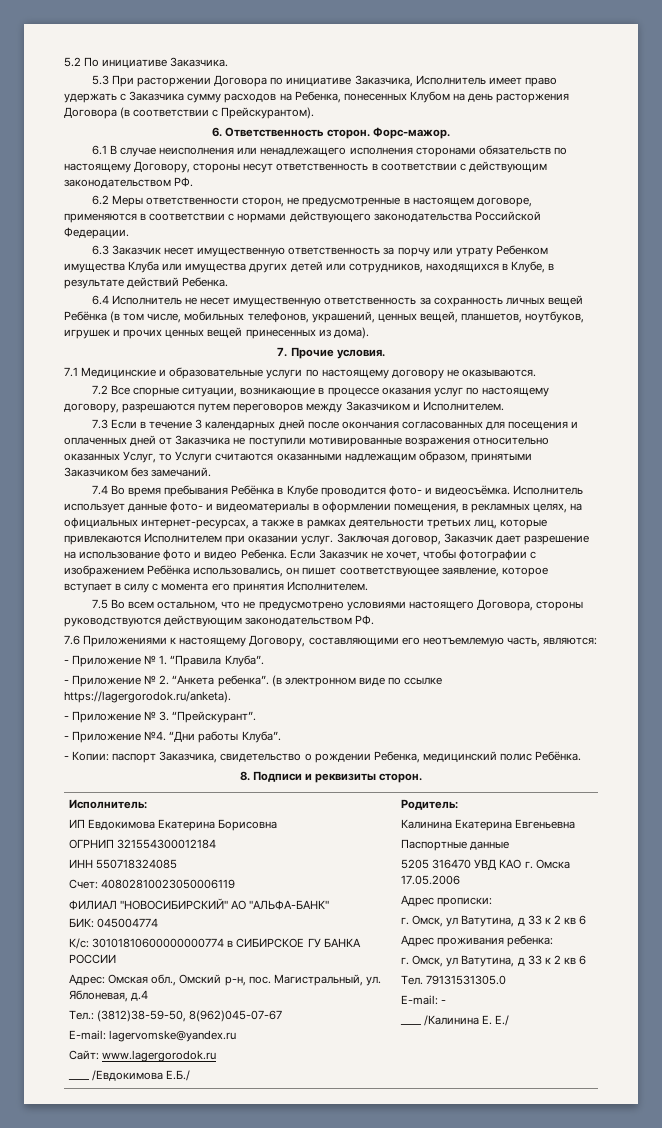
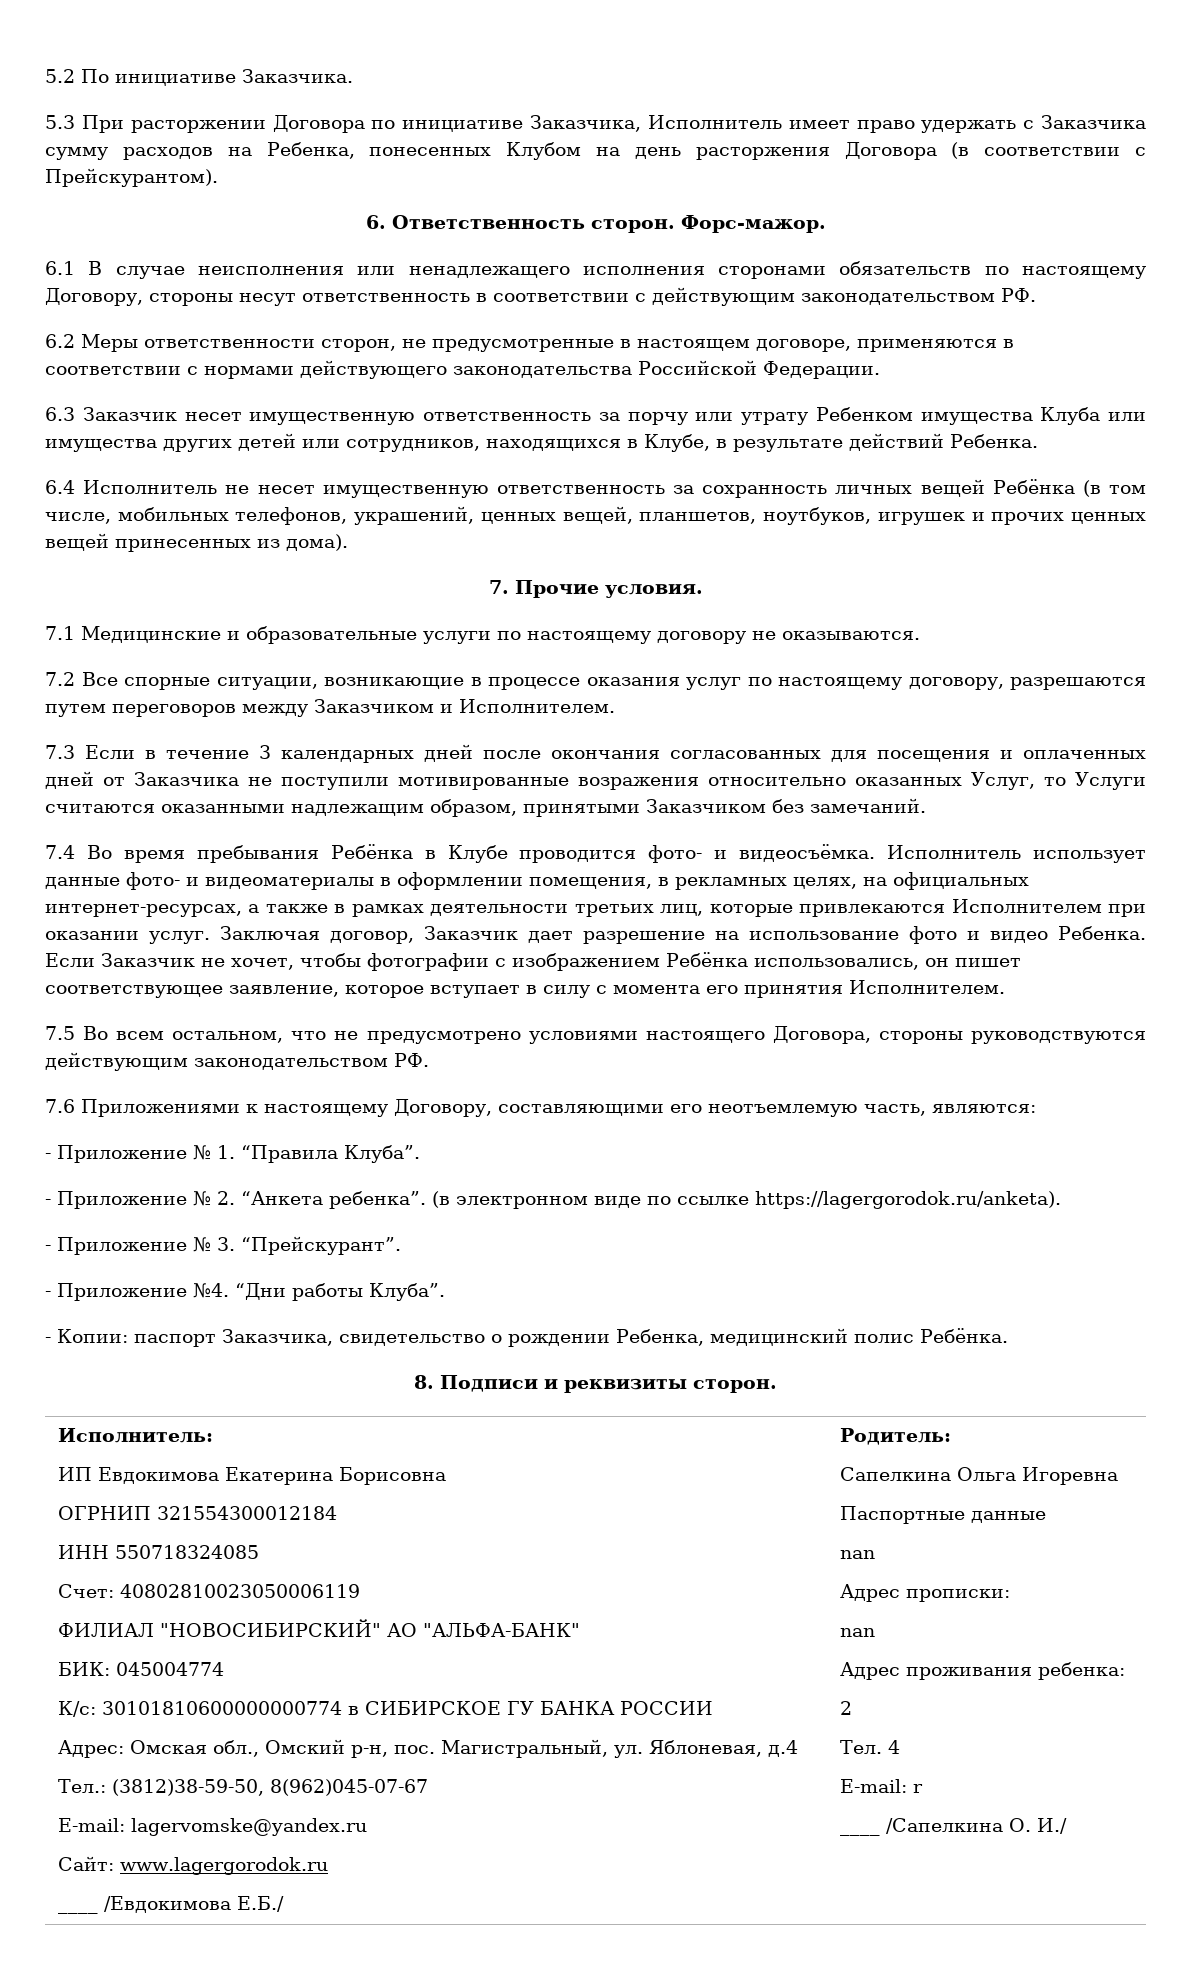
[401,819,576,831] Калинина Екатерина Евгеньевна -> [840,1467,1119,1485] Сапелкина Ольга Игоревна
[401,859,570,870] [401,875,461,885] [401,895,493,907] [401,915,587,927] [401,935,554,947] [401,955,587,967] 5205 316470 УВД КАО г. Омска 17.05.2006 // Адрес прописки: // г. Омск, ул Ватутина, д 33 к 2 кв 6 // Адрес проживания ребенка: // г. Омск, ул Ватутина, д 33 к 2 кв 6 -> [840,1550,876,1559] [840,1584,1011,1602] [840,1628,876,1637] [840,1662,1126,1680] [840,1701,853,1715] nan // Адрес прописки: // nan // Адрес проживания ребенка: // 2
[426,975,507,985] [401,995,447,1005] [400,1015,510,1026] 79131531305.0 // E-mail: - // ____ /Калинина Е. Е./ -> [888,1740,901,1754] [840,1779,924,1793] [840,1818,1068,1836] 4 // E-mail: r // ____ /Сапелкина О. И./

